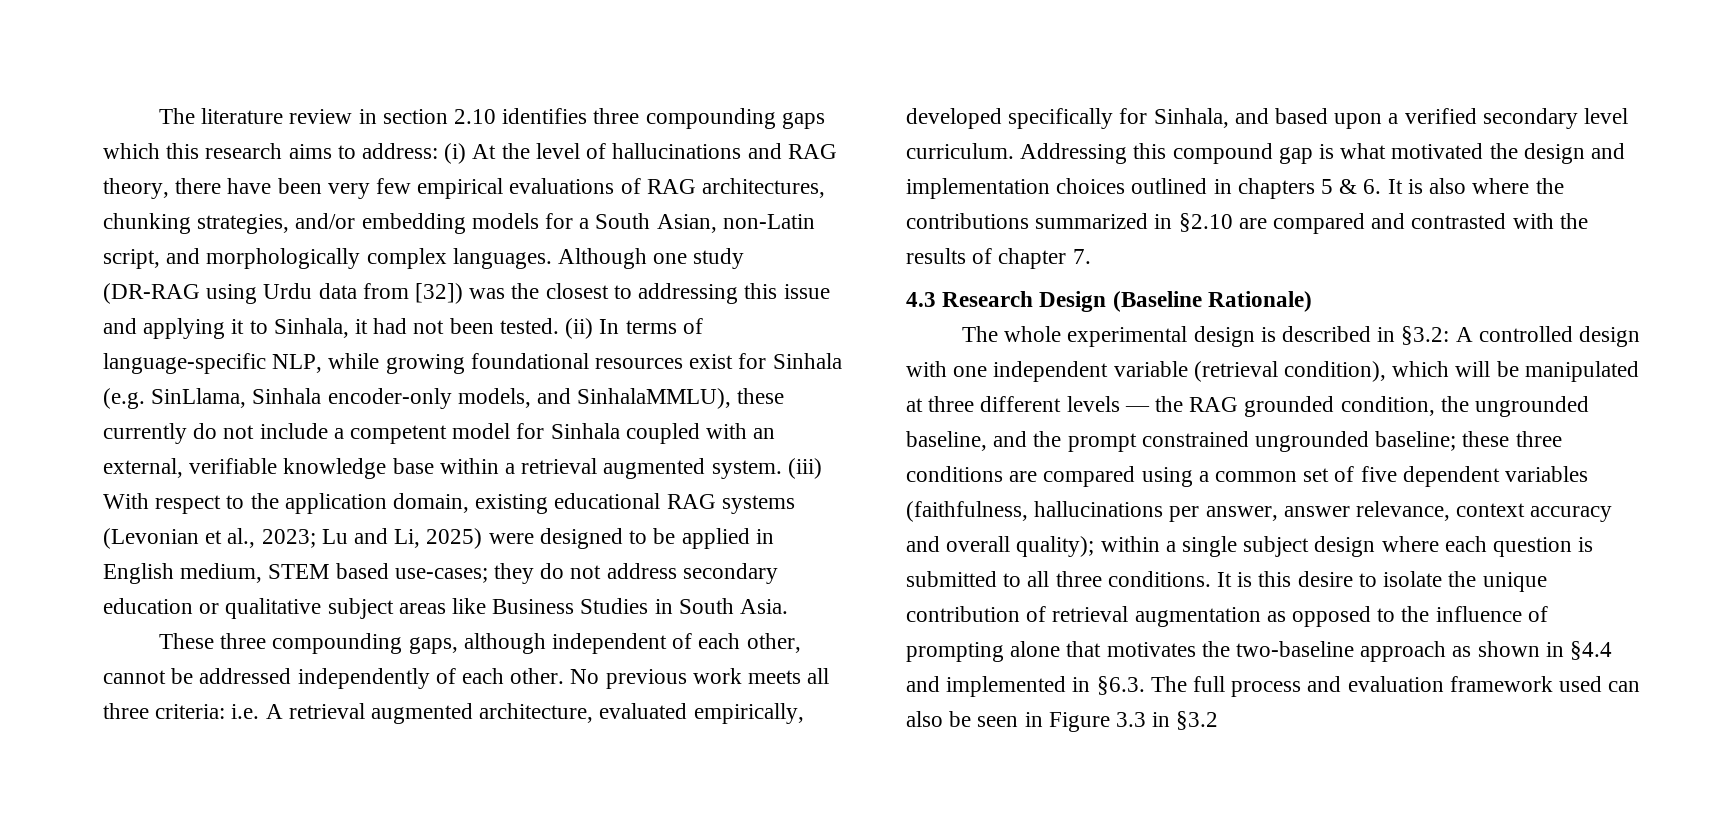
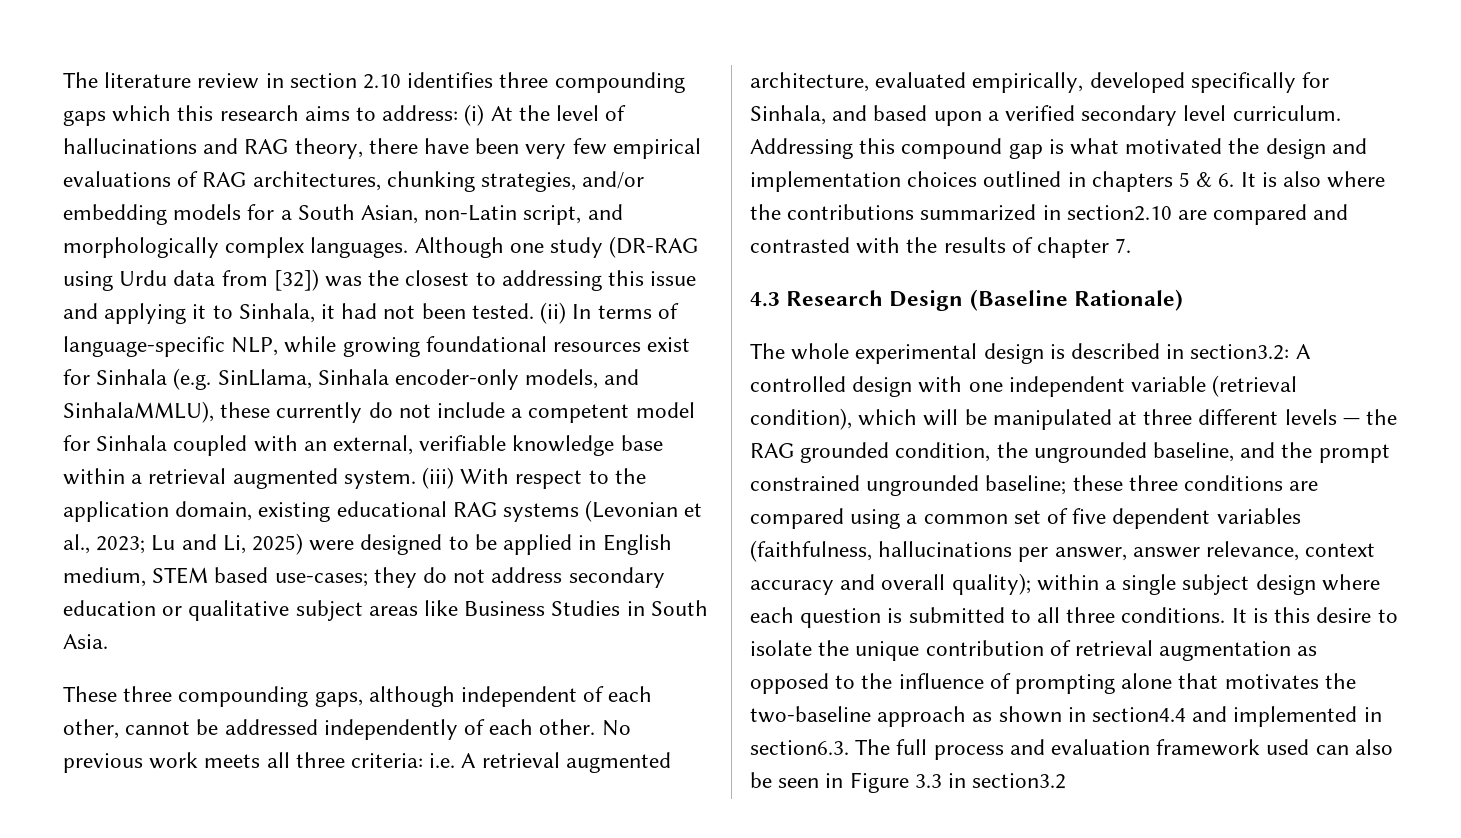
[1178,213,1233,232] §2.10 -> [1066,205,1172,221] section2.10
[1401,326,1450,345] §3.2: -> [1190,344,1290,360] section3.2:
[1570,641,1613,660] §4.4 -> [1092,707,1187,722] section4.4
[1096,676,1145,695] §6.3. -> [750,740,849,755] section6.3.
[1176,711,1219,730] §3.2 -> [972,773,1067,789] section3.2

